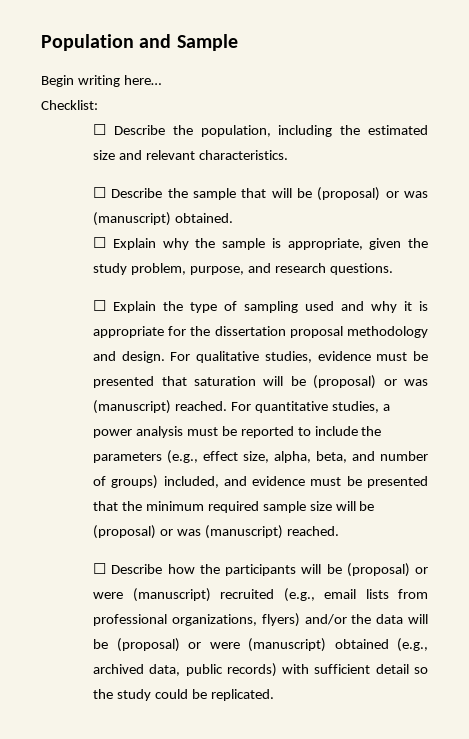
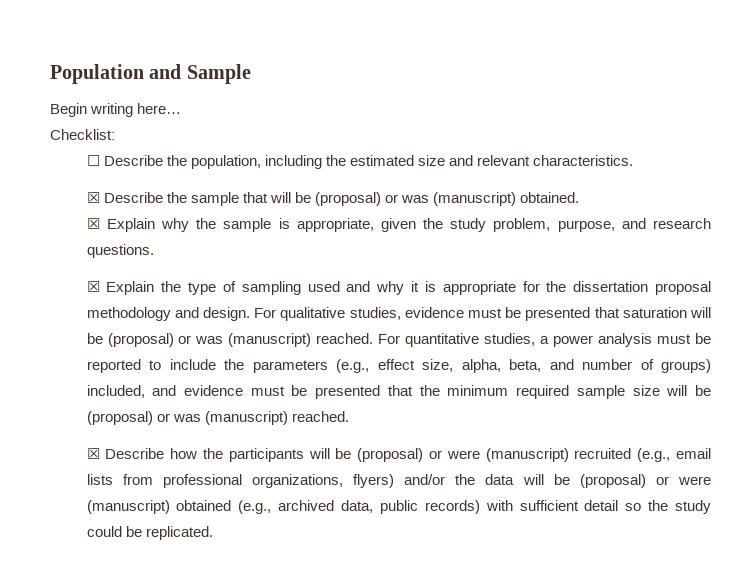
[93,187,107,198] ☐ -> [86,192,100,203] ☒
[93,237,107,248] ☐ -> [86,218,100,229] ☒
[93,300,107,311] ☐ -> [86,281,100,292] ☒
[93,563,107,574] ☐ -> [86,448,100,459] ☒

